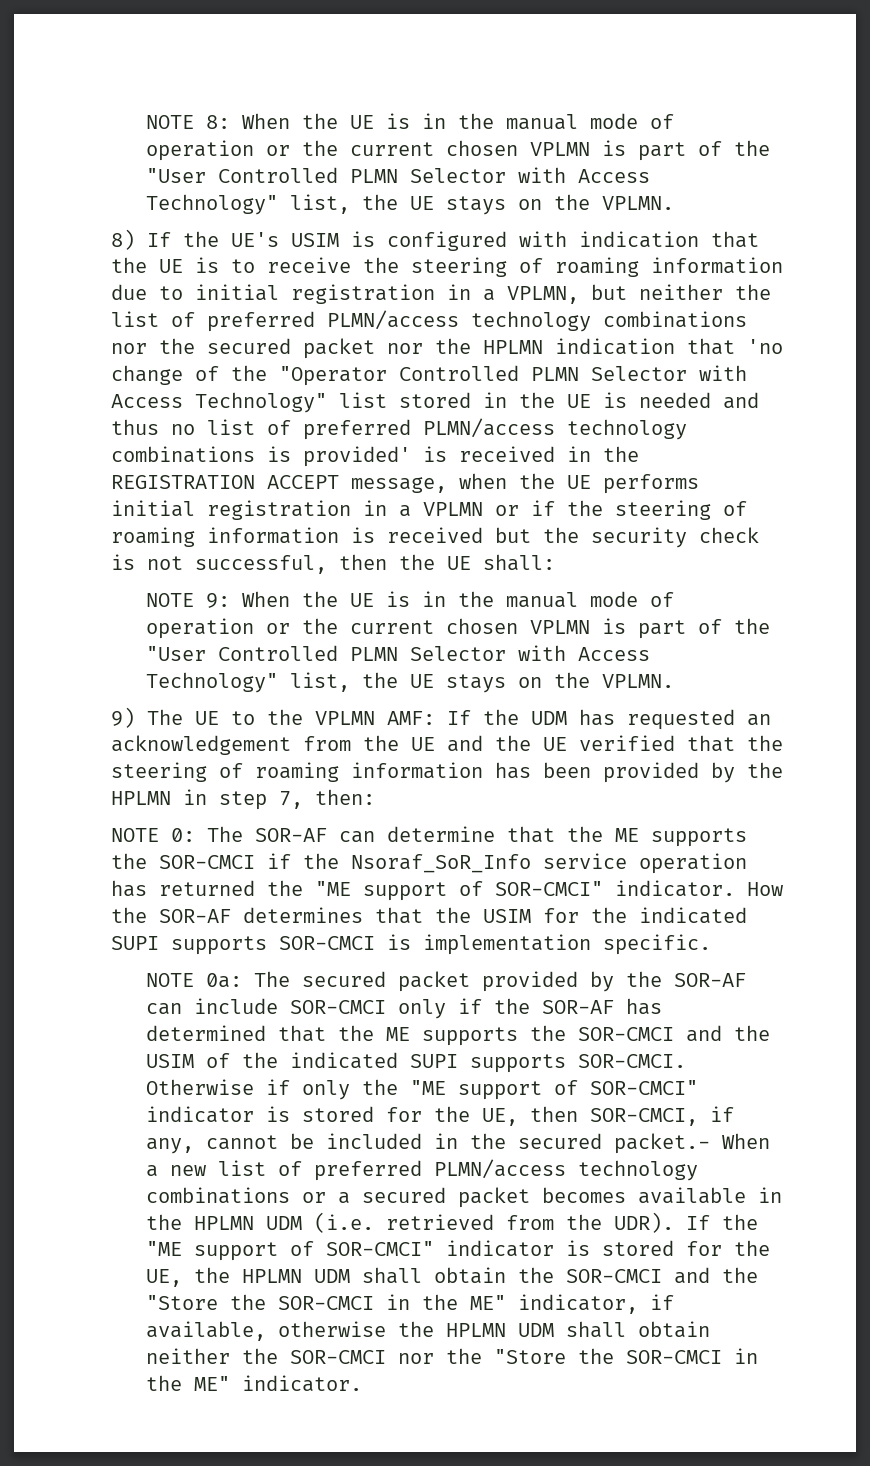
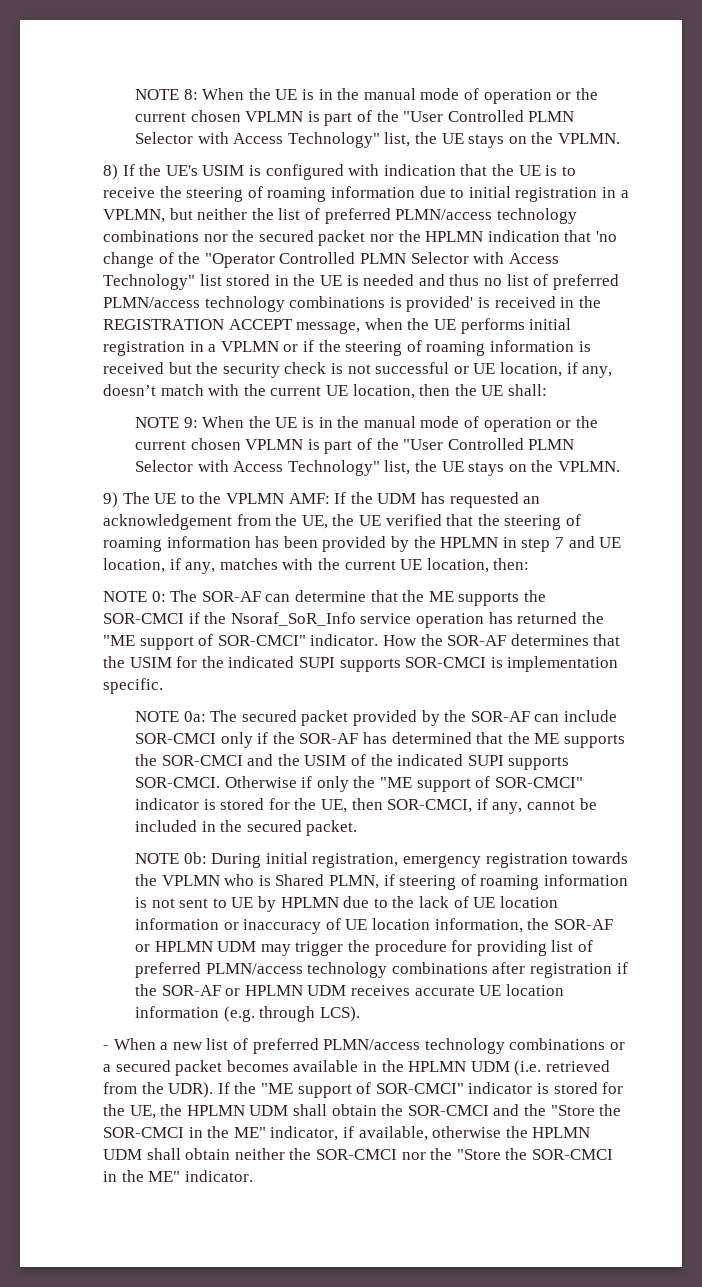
[195,555,328,574] successful, -> [375,362,613,378] [103,384,415,399] successful or UE location, if any, doesn’t match with the current UE location,
[411,735,484,752] UE and -> [301,515,328,529] UE,
[279,791,304,809] 7, -> [554,536,622,548] [103,558,489,574] 7 and UE location, if any, matches with the current UE location,
[613,1133,710,1154] packet.- -> [306,820,358,836] [135,852,629,868] [135,874,628,890] [135,896,558,912] [135,918,613,934] [135,940,593,956] [135,962,628,978] [135,984,564,996] [135,1006,360,1022] [103,1045,110,1050] packet. // NOTE 0b: During initial registration, emergency registration towards the VPLMN who is Shared PLMN, if steering of roaming information is not sent to UE by HPLMN due to the lack of UE location information or inaccuracy of UE location information, the SOR-AF or HPLMN UDM may trigger the procedure for providing list of preferred PLMN/access technology combinations after registration if the SOR-AF or HPLMN UDM receives accurate UE location information (e.g. through LCS). // -

